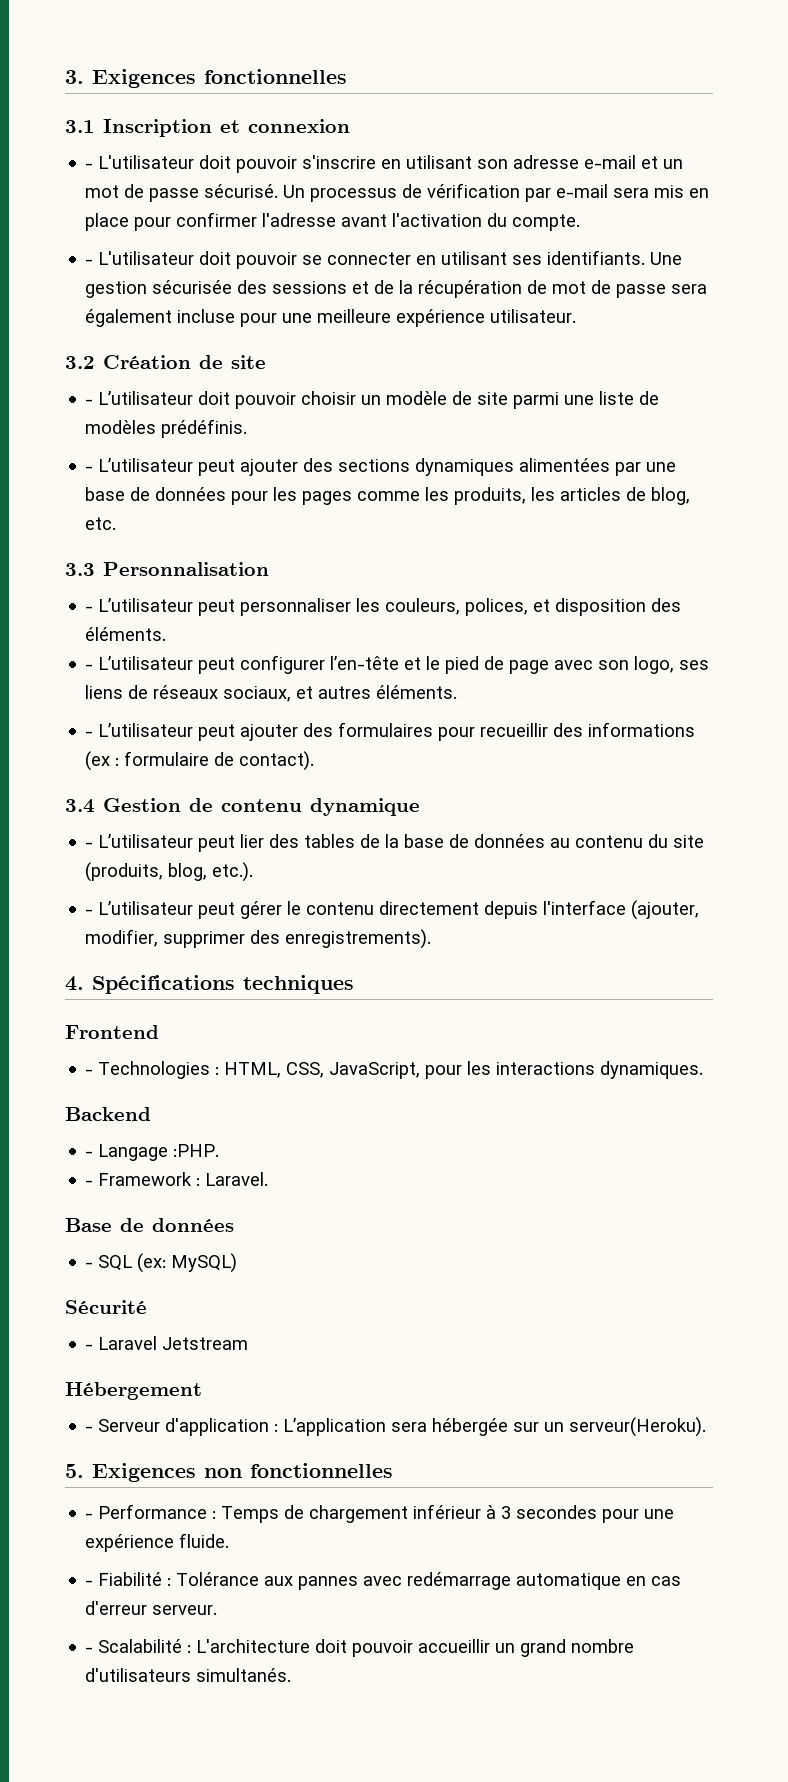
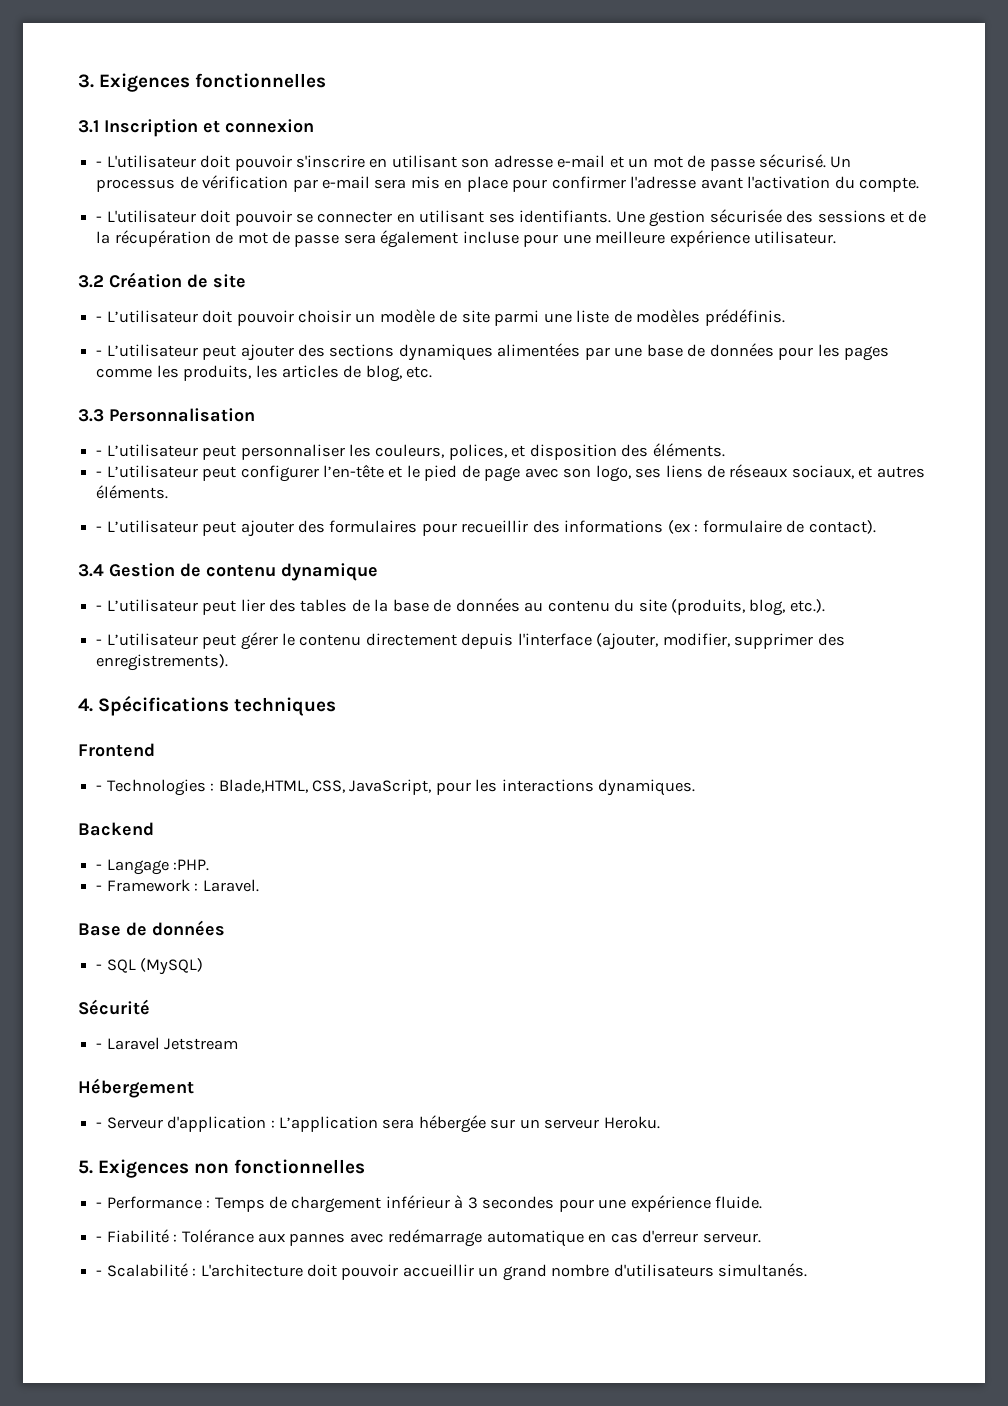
[224,1062,282,1078] HTML, -> [218,779,308,793] Blade,HTML,
[137,1253,238,1273] (ex: MySQL) -> [140,958,204,975] (MySQL)
[569,1417,707,1437] serveur(Heroku). -> [544,1116,660,1129] serveur Heroku.

